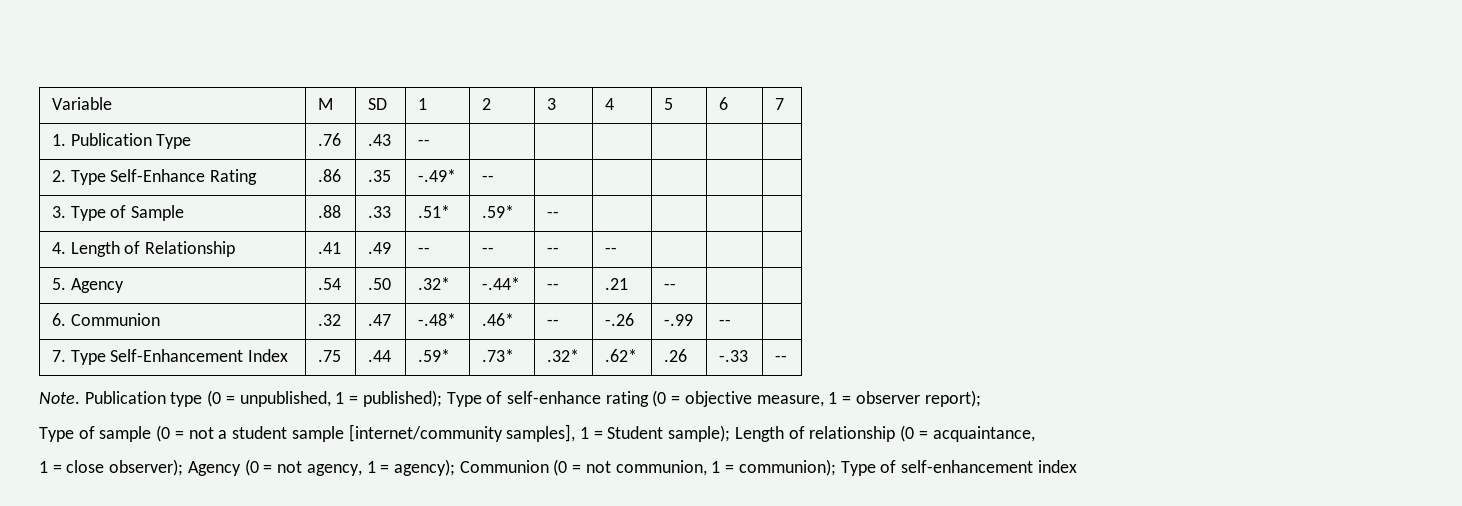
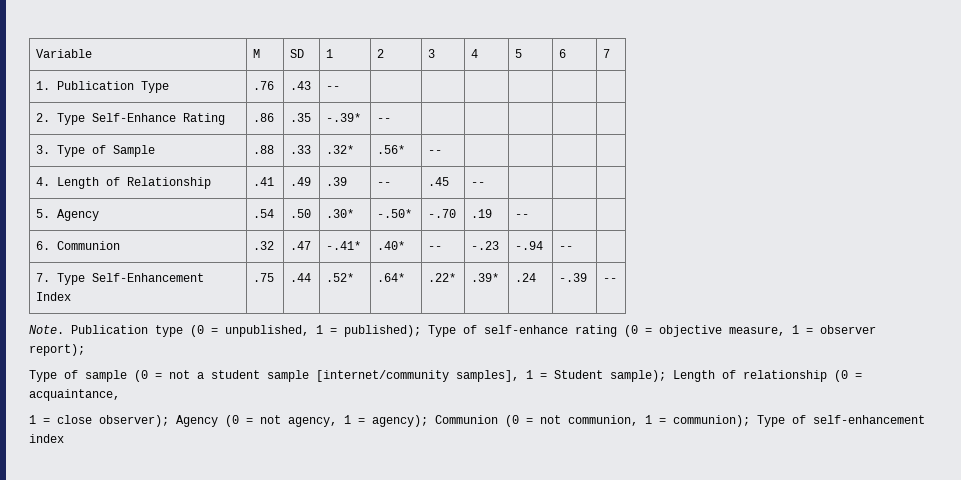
[417,169,456,182] -.49* -> [326,113,362,122] -.39*
[417,205,450,218] [481,205,514,218] .51* | .59* -> [326,145,355,154] [377,145,406,154] .32* | .56*
[417,247,430,254] [481,247,494,254] [546,247,559,254] -- | -- | -- -> [326,177,348,186] [377,182,392,186] [428,177,450,186] .39 | -- | .45
[417,277,450,290] [481,277,520,290] [546,283,559,290] [604,278,628,290] .32* | -.44* | -- | .21 -> [326,209,355,218] [377,209,413,218] [428,209,457,218] [471,209,493,218] .30* | -.50* | -.70 | .19
[417,313,456,326] [481,313,514,326] [546,319,559,326] [604,313,634,326] [663,314,693,326] -.48* | .46* | -- | -.26 | -.99 -> [326,241,362,250] [377,241,406,250] [428,246,443,250] [471,241,500,250] [515,241,544,250] -.41* | .40* | -- | -.23 | -.94
[417,349,450,362] [481,349,514,362] [546,349,579,362] [604,349,637,362] [663,349,687,362] [718,350,748,362] .59* | .73* | .32* | .62* | .26 | -.33 -> [326,273,355,282] [377,273,406,282] [428,273,457,282] [471,273,500,282] [515,273,537,282] [559,273,588,282] .52* | .64* | .22* | .39* | .24 | -.39

